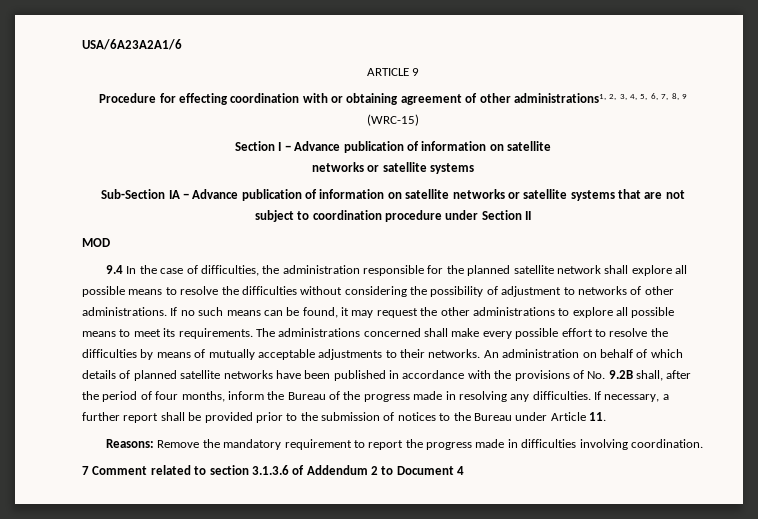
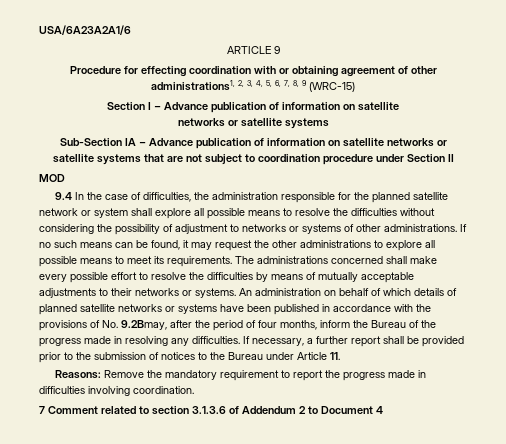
(601, 269) none -> [81,208,128,218] or system
(627, 290) none -> [289,224,341,234] or systems
[428,349,481,358] networks. -> [135,288,236,298] networks or systems.
(273, 374) none -> [165,304,217,314] or systems
[608,370,663,381] 9.2B shall, -> [121,320,167,330] 9.2Bmay,

